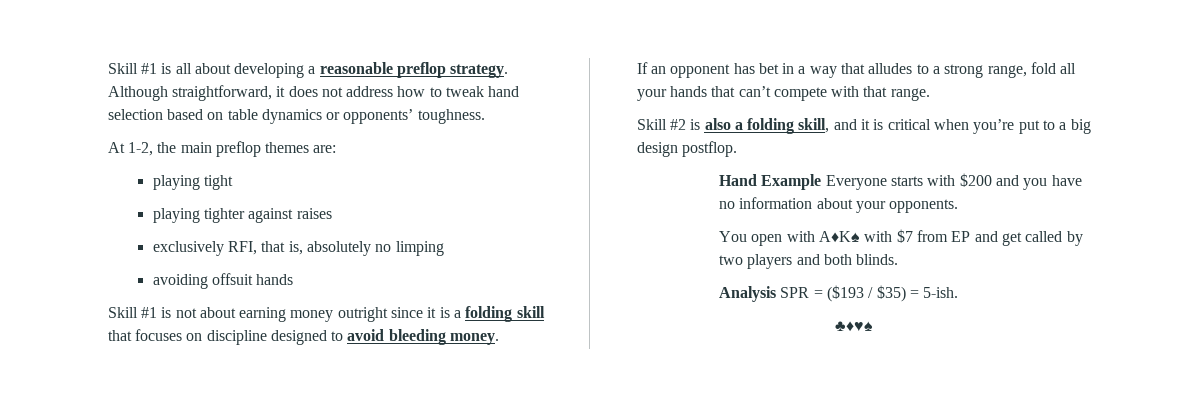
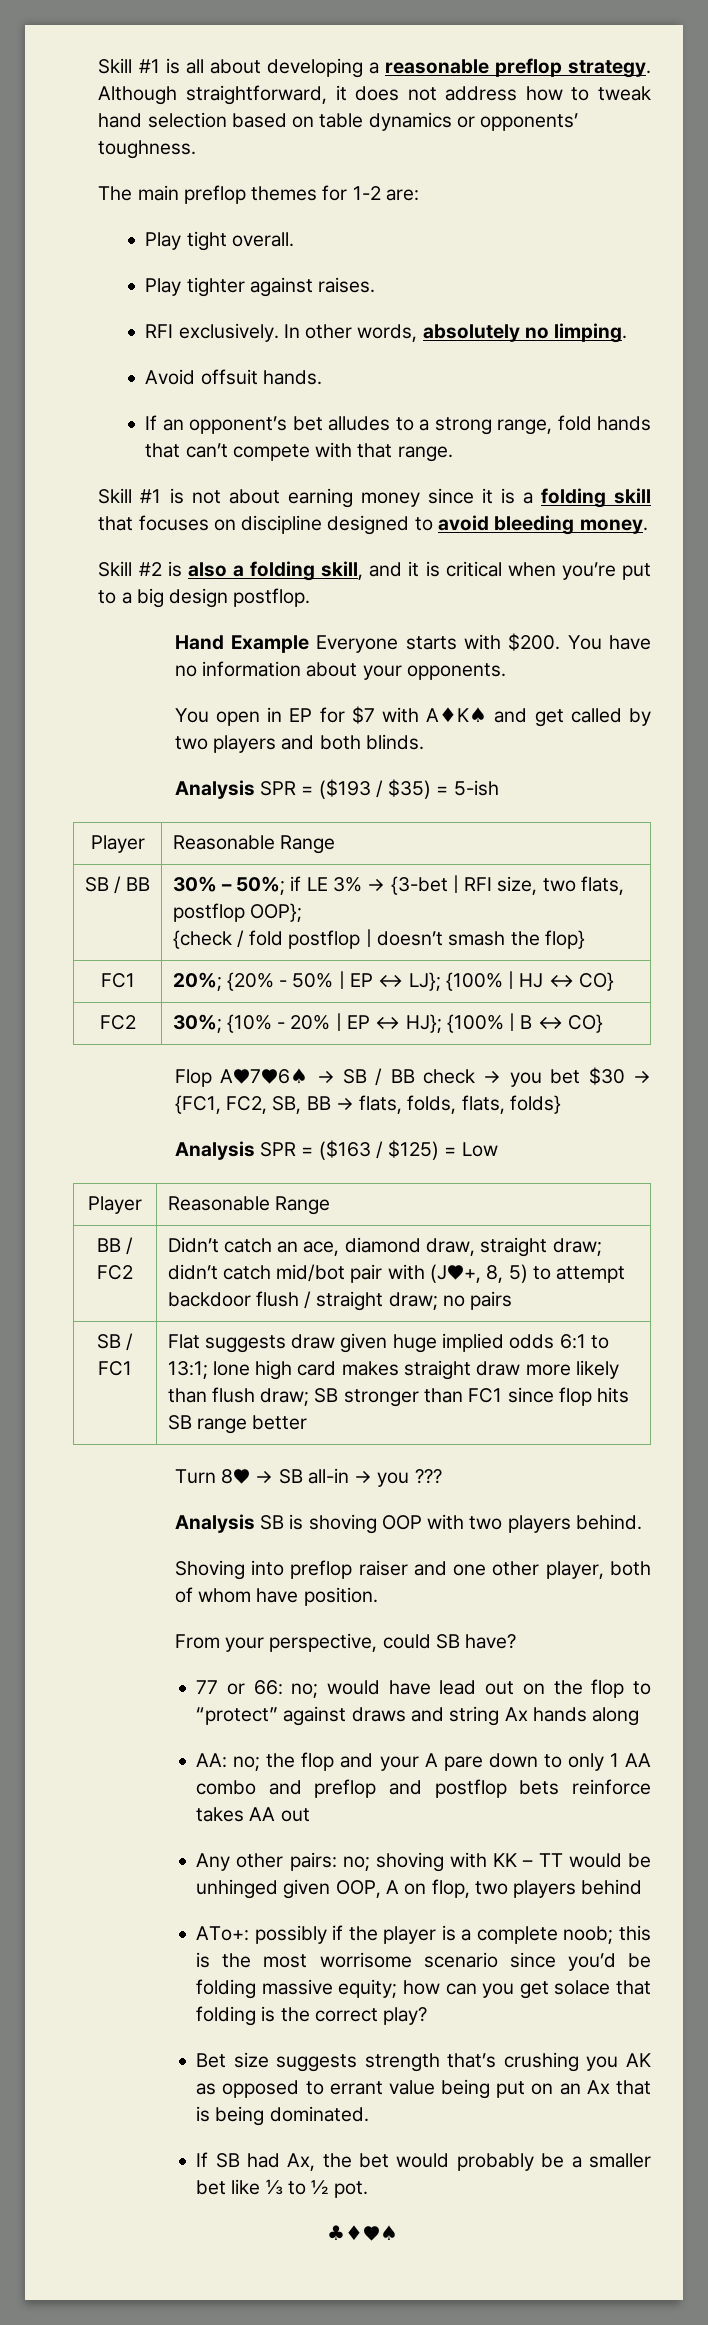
[107,142,177,156] At 1-2, the -> [98,186,133,201] The
(310, 147) none -> [322,185,381,201] for 1-2
[152,175,200,190] playing -> [145,232,182,250] Play
[152,208,332,223] [152,241,444,256] [152,273,294,289] // playing tighter against raises // exclusively RFI, that is, absolutely no limping // avoiding offsuit hands -> [231,232,294,247] [145,277,376,297] [145,323,628,343] [145,369,322,385] [145,415,651,435] [145,442,453,462] overall. // Play tighter against raises. // RFI exclusively. In other words, absolutely no limping. // Avoid offsuit hands. // If an opponent’s bet alludes to a strong range, fold hands that can’t compete with that range.
[337,307,388,322] outright -> (420, 499) none
[636,62,1077,78] [636,86,930,101] // If an opponent has bet in a way that alludes to a strong range, fold all your hands that can’t compete with that range. -> (648, 526) none
[959,173,1048,190] $200 and you -> [508,633,602,651] $200. You
[786,229,971,243] with A♦K♠ with $7 from EP -> [267,706,488,724] in EP for $7 with A♦K♠
[923,287,959,298] 5-ish. -> [453,780,499,796] [90,835,145,853] [172,835,335,854] [84,876,151,894] [172,875,624,895] [172,903,302,922] [172,929,585,949] [100,973,135,988] [172,971,614,991] [99,1015,136,1030] [172,1013,603,1033] [174,1067,651,1087] [174,1095,561,1114] [174,1140,498,1160] [88,1196,142,1214] [167,1196,330,1215] [96,1237,134,1255] [97,1265,133,1280] [167,1237,602,1257] [167,1264,626,1283] [167,1291,513,1311] [96,1333,134,1351] [98,1361,132,1376] [167,1333,609,1353] [167,1360,619,1380] [167,1387,630,1407] [167,1415,308,1434] [174,1468,442,1487] [174,1514,642,1534] [174,1560,651,1580] [174,1587,378,1606] [174,1633,517,1652] [196,1679,651,1698] [196,1706,640,1726] [196,1752,651,1771] [196,1779,651,1798] [196,1807,310,1822] [196,1852,651,1872] [196,1879,643,1899] [196,1925,652,1944] [196,1952,651,1971] [196,1979,652,1999] [196,2006,428,2026] [196,2052,651,2072] [196,2079,651,2099] [196,2106,369,2126] [196,2152,652,2171] [196,2179,368,2198] 5-ish // Player | Reasonable Range // SB / BB | 30% – 50%; if LE 3% → {3-bet | RFI size, two flats, postflop OOP}; // {check / fold postflop | doesn’t smash the flop} // FC1 | 20%; {20% - 50% | EP ↔ LJ}; {100% | HJ ↔ CO} // FC2 | 30%; {10% - 20% | EP ↔ HJ}; {100% | B ↔ CO} // Flop A♥7♥6♠ → SB / BB check → you bet $30 → {FC1, FC2, SB, BB → flats, folds, flats, folds} // Analysis SPR = ($163 / $125) = Low // Player | Reasonable Range // BB / FC2 | Didn’t catch an ace, diamond draw, straight draw; didn’t catch mid/bot pair with (J♥+, 8, 5) to attempt backdoor flush / straight draw; no pairs // SB / FC1 | Flat suggests draw given huge implied odds 6:1 to 13:1; lone high card makes straight draw more likely than flush draw; SB stronger than FC1 since flop hits SB range better // Turn 8♥ → SB all-in → you ??? // Analysis SB is shoving OOP with two players behind. // Shoving into preflop raiser and one other player, both of whom have position. // From your perspective, could SB have? // 77 or 66: no; would have lead out on the flop to “protect” against draws and string Ax hands along // AA: no; the flop and your A pare down to only 1 AA combo and preflop and postflop bets reinforce takes AA out // Any other pairs: no; shoving with KK – TT would be unhinged given OOP, A on flop, two players behind // ATo+: possibly if the player is a complete noob; this is the most worrisome scenario since you’d be folding massive equity; how can you get solace that folding is the correct play? // Bet size suggests strength that’s crushing you AK as opposed to errant value being put on an Ax that is being dominated. // If SB had Ax, the bet would probably be a smaller bet like ⅓ to ½ pot.

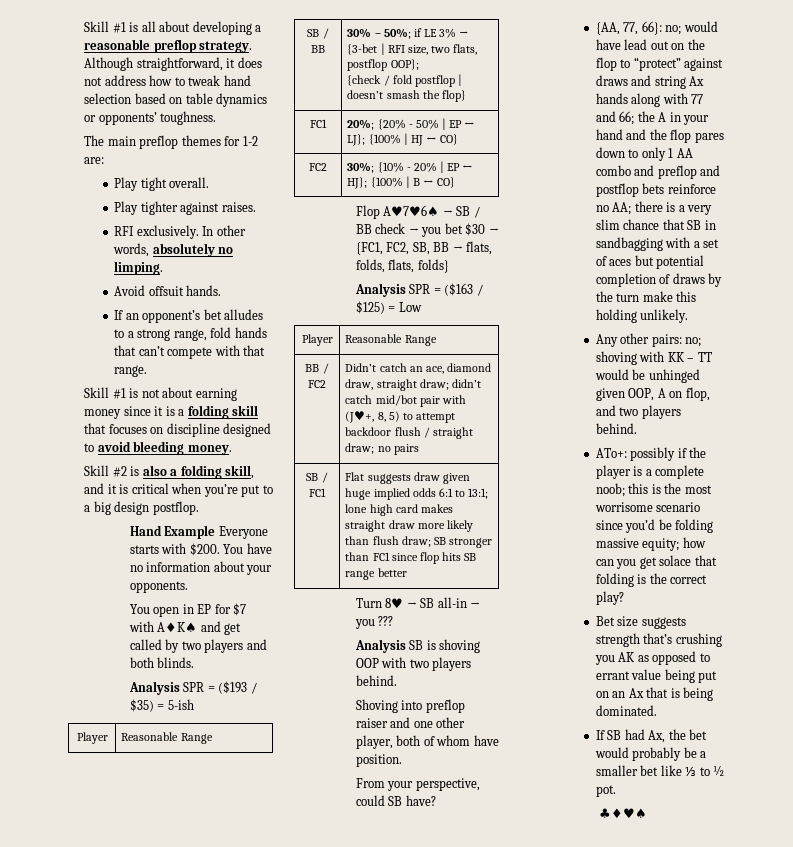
[196,1680,283,1695] 77 or 66: -> [595,21,662,35] {AA, 77, 66}:
[196,1752,483,1771] // AA: no; the flop and your A pare -> [662,93,704,104] [595,111,710,125] [595,129,724,143] with 77 and 66; the A in your hand and the flop pares
[196,1807,310,1822] takes AA out -> [595,201,713,215] [595,219,716,230] [595,237,720,251] [595,255,705,269] [595,273,723,287] [595,291,697,302] [595,309,689,323] no AA; there is a very slim chance that SB in sandbagging with a set of aces but potential completion of draws by the turn make this holding unlikely.
[474,1879,643,1898] two players behind -> [595,405,681,419] [595,423,637,434] and two players behind.

